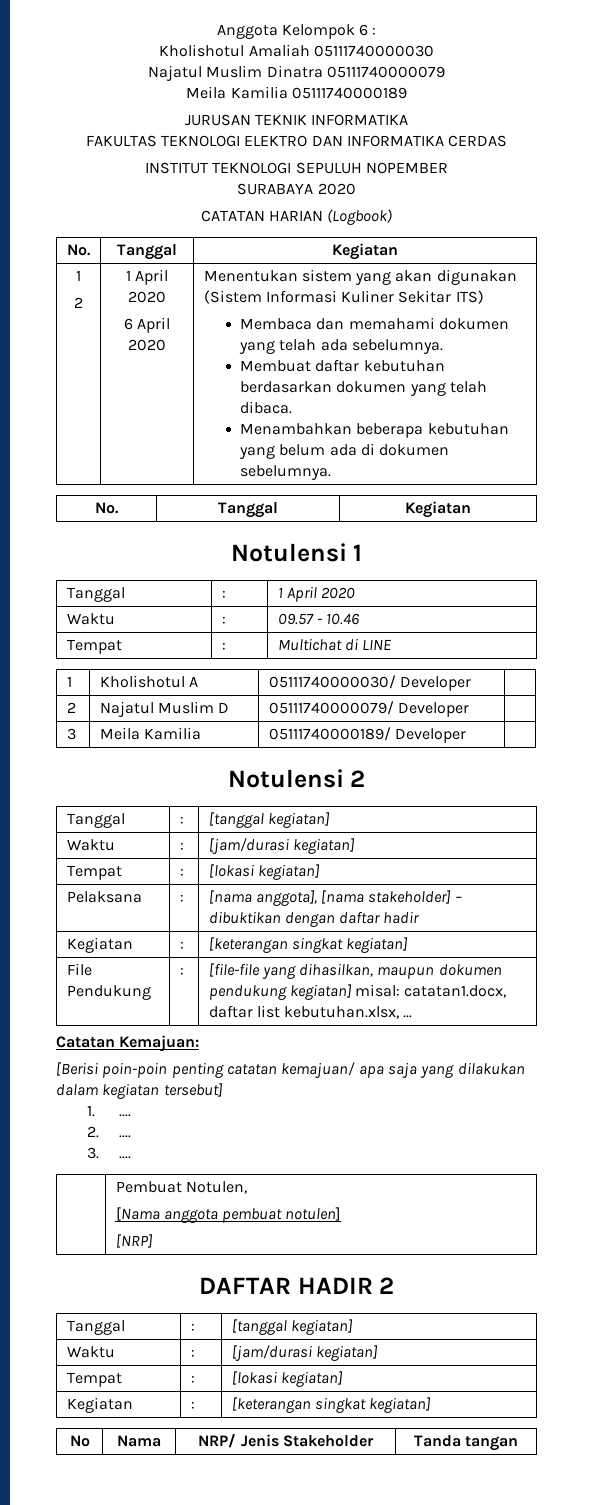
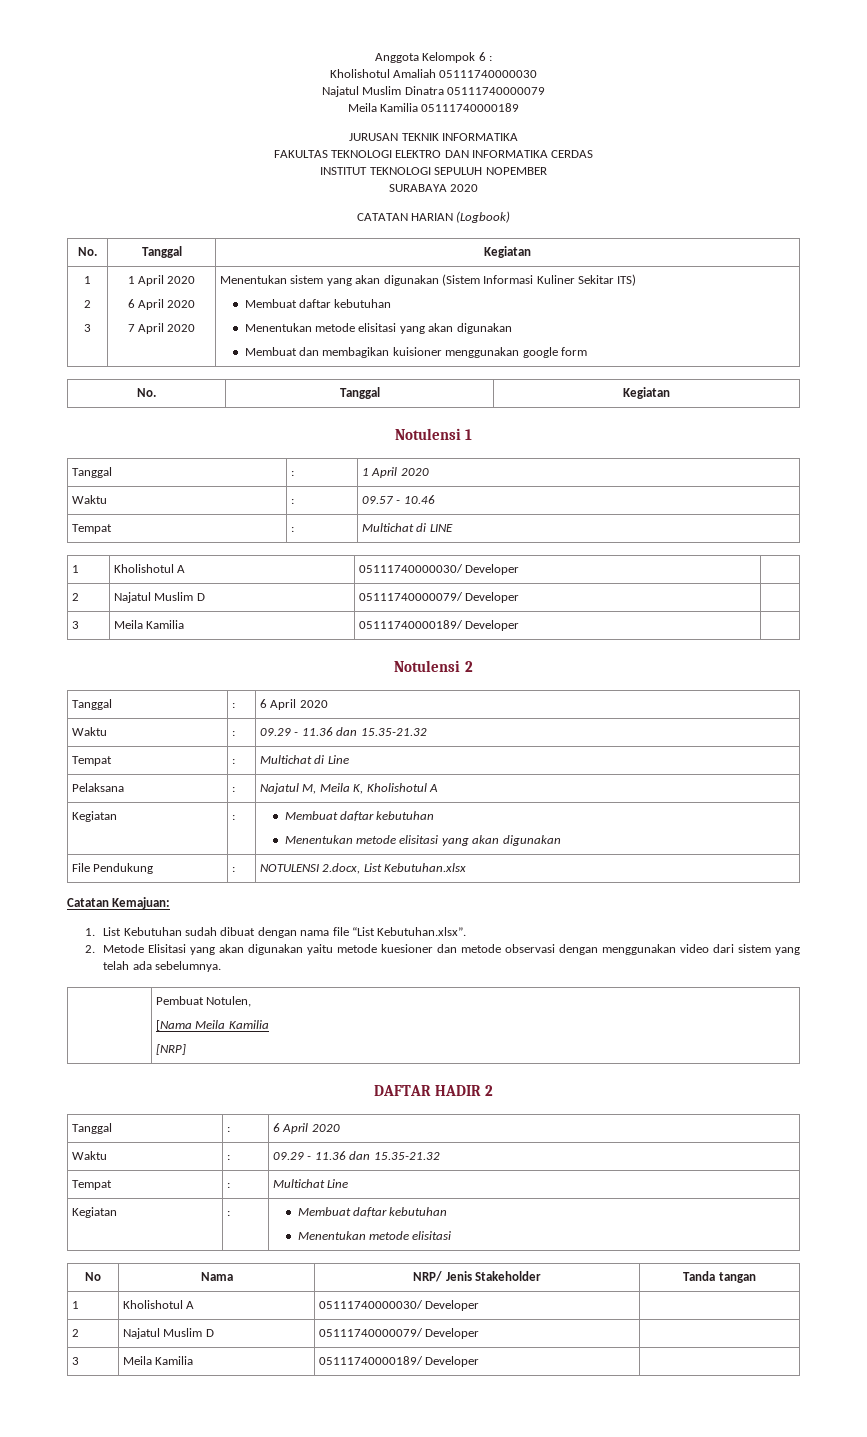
(83, 302) none -> [84,324,91,332] // 3
(166, 345) none -> [127,323,196,334] // 7 April 2020
[239,317,509,330] [238,339,443,354] [239,359,445,372] [239,381,487,396] [239,401,292,414] [239,423,509,438] [238,443,450,459] [239,465,331,480] Membaca dan memahami dokumen yang telah ada sebelumnya. // Membuat daftar kebutuhan berdasarkan dokumen yang telah dibaca. // Menambahkan beberapa kebutuhan yang belum ada di dokumen sebelumnya. -> [244,299,392,308] [244,323,512,334] [244,347,587,358] Membuat daftar kebutuhan // Menentukan metode elisitasi yang akan digunakan // Membuat dan membagikan kuisioner menggunakan google form
[208,812,330,828] [66,839,115,851] [179,842,184,850] [208,838,355,854] [66,865,122,880] [179,868,184,876] [208,864,320,880] [tanggal kegiatan] // Waktu | : | [jam/durasi kegiatan] // Tempat | : | [lokasi kegiatan] -> [260,699,328,710] [72,727,108,736] [232,731,236,736] [260,727,427,736] [72,756,113,766] [232,759,236,764] [260,755,349,764] 6 April 2020 // Waktu | : | 09.29 - 11.36 dan 15.35-21.32 // Tempat | : | Multichat di Line
[208,890,462,906] [208,911,420,927] [66,937,133,953] [179,941,184,949] [208,937,409,953] [66,963,92,976] [66,985,151,1000] [179,967,184,975] [208,963,502,979] [208,984,507,1000] [208,1005,413,1019] [56,1035,200,1052] [56,1062,525,1078] [56,1083,223,1099] [87,1105,131,1117] [87,1126,131,1138] [87,1147,131,1159] [nama anggota], [nama stakeholder] – dibuktikan dengan daftar hadir // Kegiatan | : | [keterangan singkat kegiatan] // File Pendukung | : | [file-file yang dihasilkan, maupun dokumen pendukung kegiatan] misal: catatan1.docx, daftar list kebutuhan.xlsx, ... // Catatan Kemajuan: // [Berisi poin-poin penting catatan kemajuan/ apa saja yang dilakukan dalam kegiatan tersebut] // 1. .... // 2. .... // 3. .... -> [260,783,438,794] [72,811,118,822] [232,815,236,820] [284,811,435,821] [284,835,561,846] [72,863,154,874] [232,867,236,872] [260,863,467,874] [67,897,171,909] [85,927,467,938] [85,944,800,955] [103,961,222,972] Najatul M, Meila K, Kholishotul A // Kegiatan | : | Membuat daftar kebutuhan // Menentukan metode elisitasi yang akan digunakan // File Pendukung | : | NOTULENSI 2.docx, List Kebutuhan.xlsx // Catatan Kemajuan: // 1. List Kebutuhan sudah dibuat dengan nama file “List Kebutuhan.xlsx”. // 2. Metode Elisitasi yang akan digunakan yaitu metode kuesioner dan metode observasi dengan menggunakan video dari sistem yang telah ada sebelumnya.
[163,1207,342,1223] anggota pembuat notulen] -> [195,1020,269,1029] Meila Kamilia
[231,1319,353,1335] [66,1346,115,1358] [190,1349,195,1357] [231,1345,378,1361] [66,1372,122,1387] [190,1375,195,1383] [231,1371,343,1387] [66,1397,133,1413] [190,1401,195,1409] [231,1397,432,1413] [tanggal kegiatan] // Waktu | : | [jam/durasi kegiatan] // Tempat | : | [lokasi kegiatan] // Kegiatan | : | [keterangan singkat kegiatan] -> [273,1123,340,1134] [72,1151,108,1160] [227,1155,231,1160] [273,1151,440,1160] [72,1180,113,1190] [227,1183,231,1188] [273,1179,349,1188] [72,1207,118,1218] [227,1211,231,1216] [297,1207,448,1217] [297,1231,452,1240] 6 April 2020 // Waktu | : | 09.29 - 11.36 dan 15.35-21.32 // Tempat | : | Multichat Line // Kegiatan | : | Membuat daftar kebutuhan // Menentukan metode elisitasi
(519, 1443) none -> [72,1301,80,1309] [123,1300,195,1309] [319,1300,480,1311] [72,1329,80,1337] [123,1328,214,1339] [319,1328,480,1339] [72,1357,80,1365] [123,1356,194,1365] [319,1356,480,1367] // 1 | Kholishotul A | 05111740000030/ Developer | // 2 | Najatul Muslim D | 05111740000079/ Developer | // 3 | Meila Kamilia | 05111740000189/ Developer |

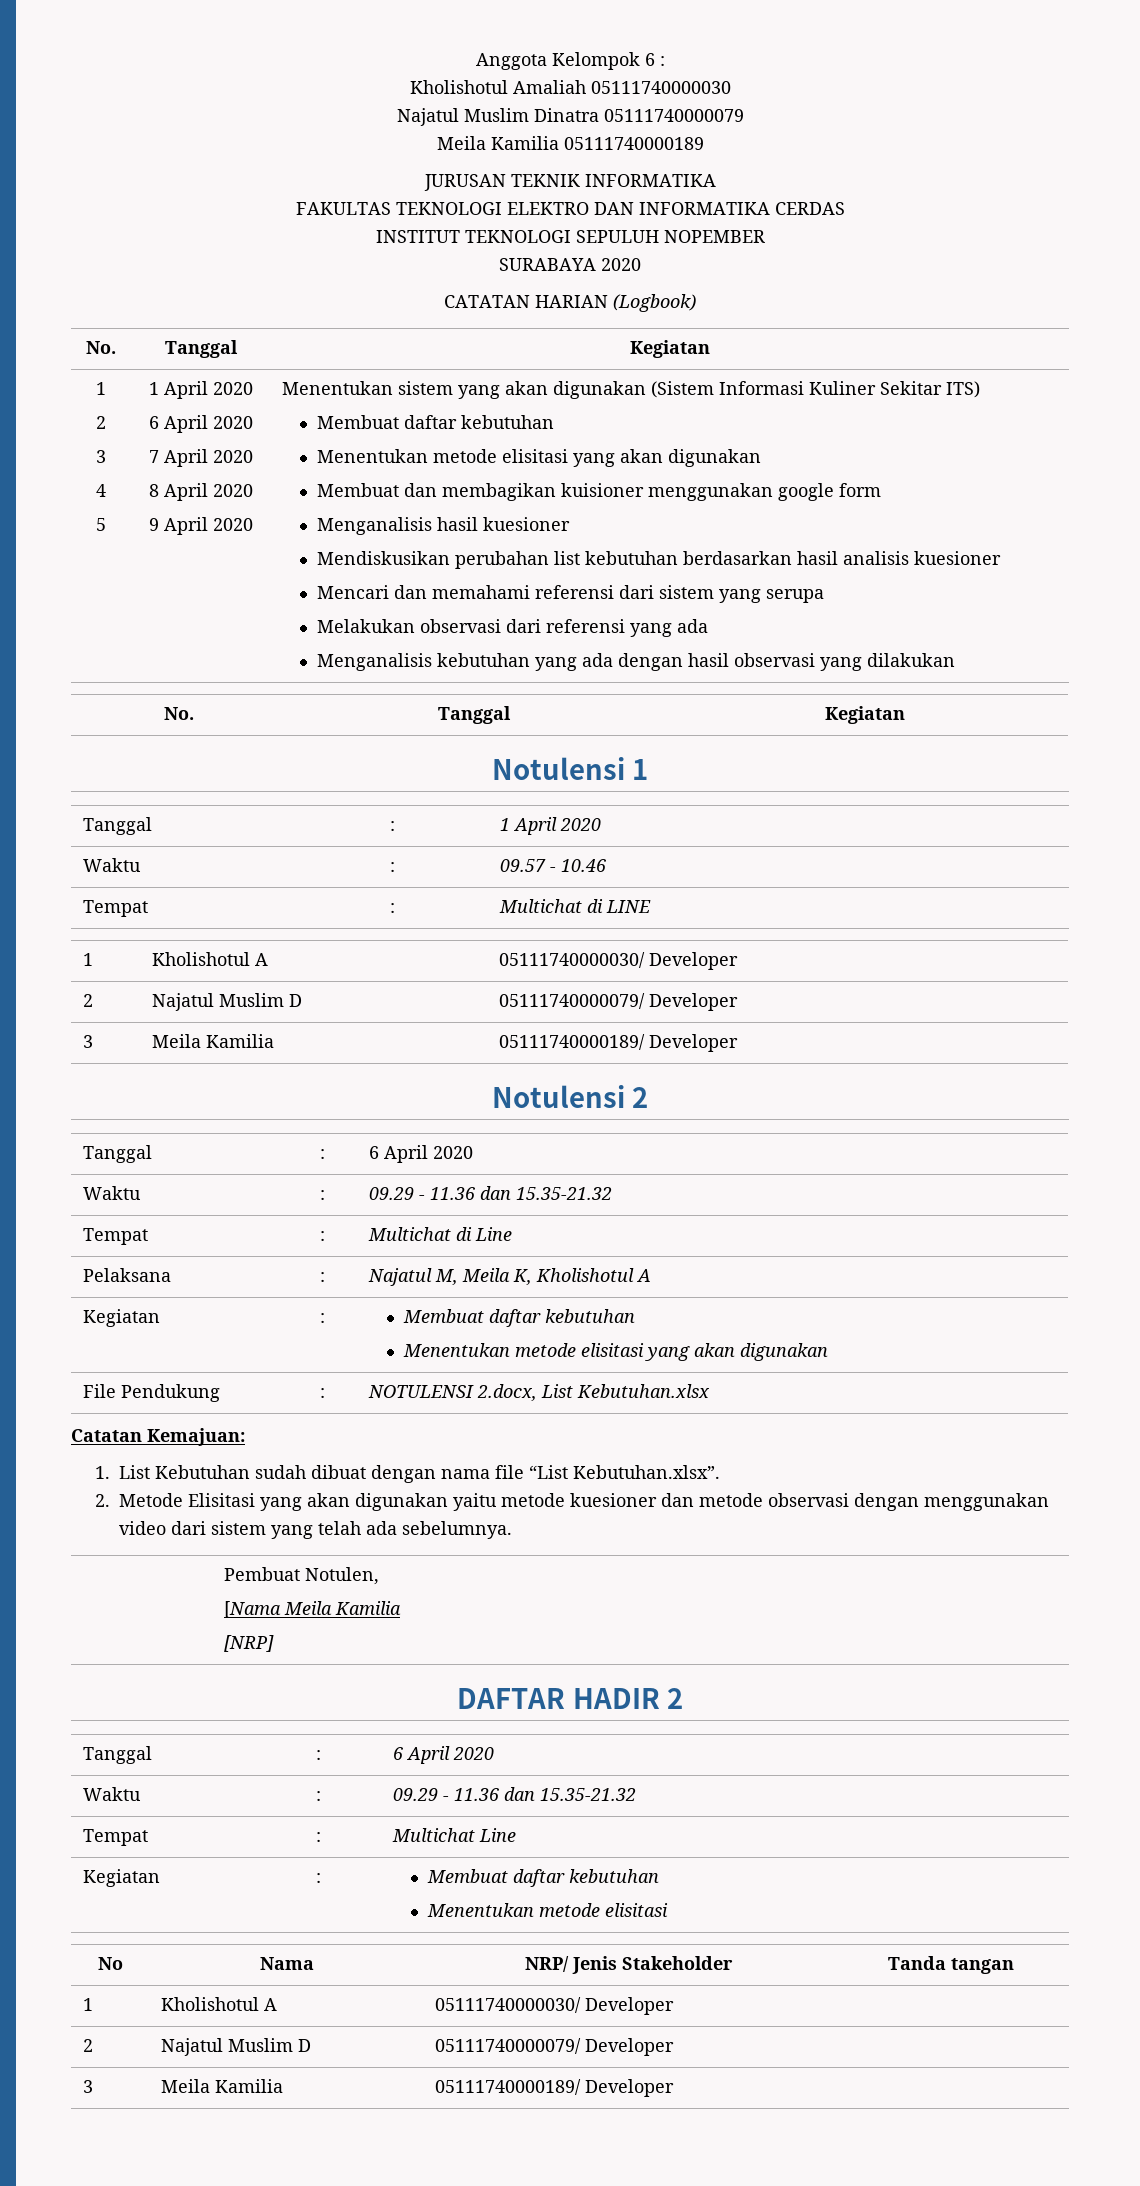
(91, 328) none -> [96,484,106,497] [96,518,106,531] // 4 // 5
(196, 328) none -> [148,483,253,501] [148,517,253,535] // 8 April 2020 // 9 April 2020
(587, 351) none -> [316,517,570,535] [316,551,1001,569] [316,585,824,603] [316,619,708,637] [316,653,955,671] // Menganalisis hasil kuesioner // Mendiskusikan perubahan list kebutuhan berdasarkan hasil analisis kuesioner // Mencari dan memahami referensi dari sistem yang serupa // Melakukan observasi dari referensi yang ada // Menganalisis kebutuhan yang ada dengan hasil observasi yang dilakukan

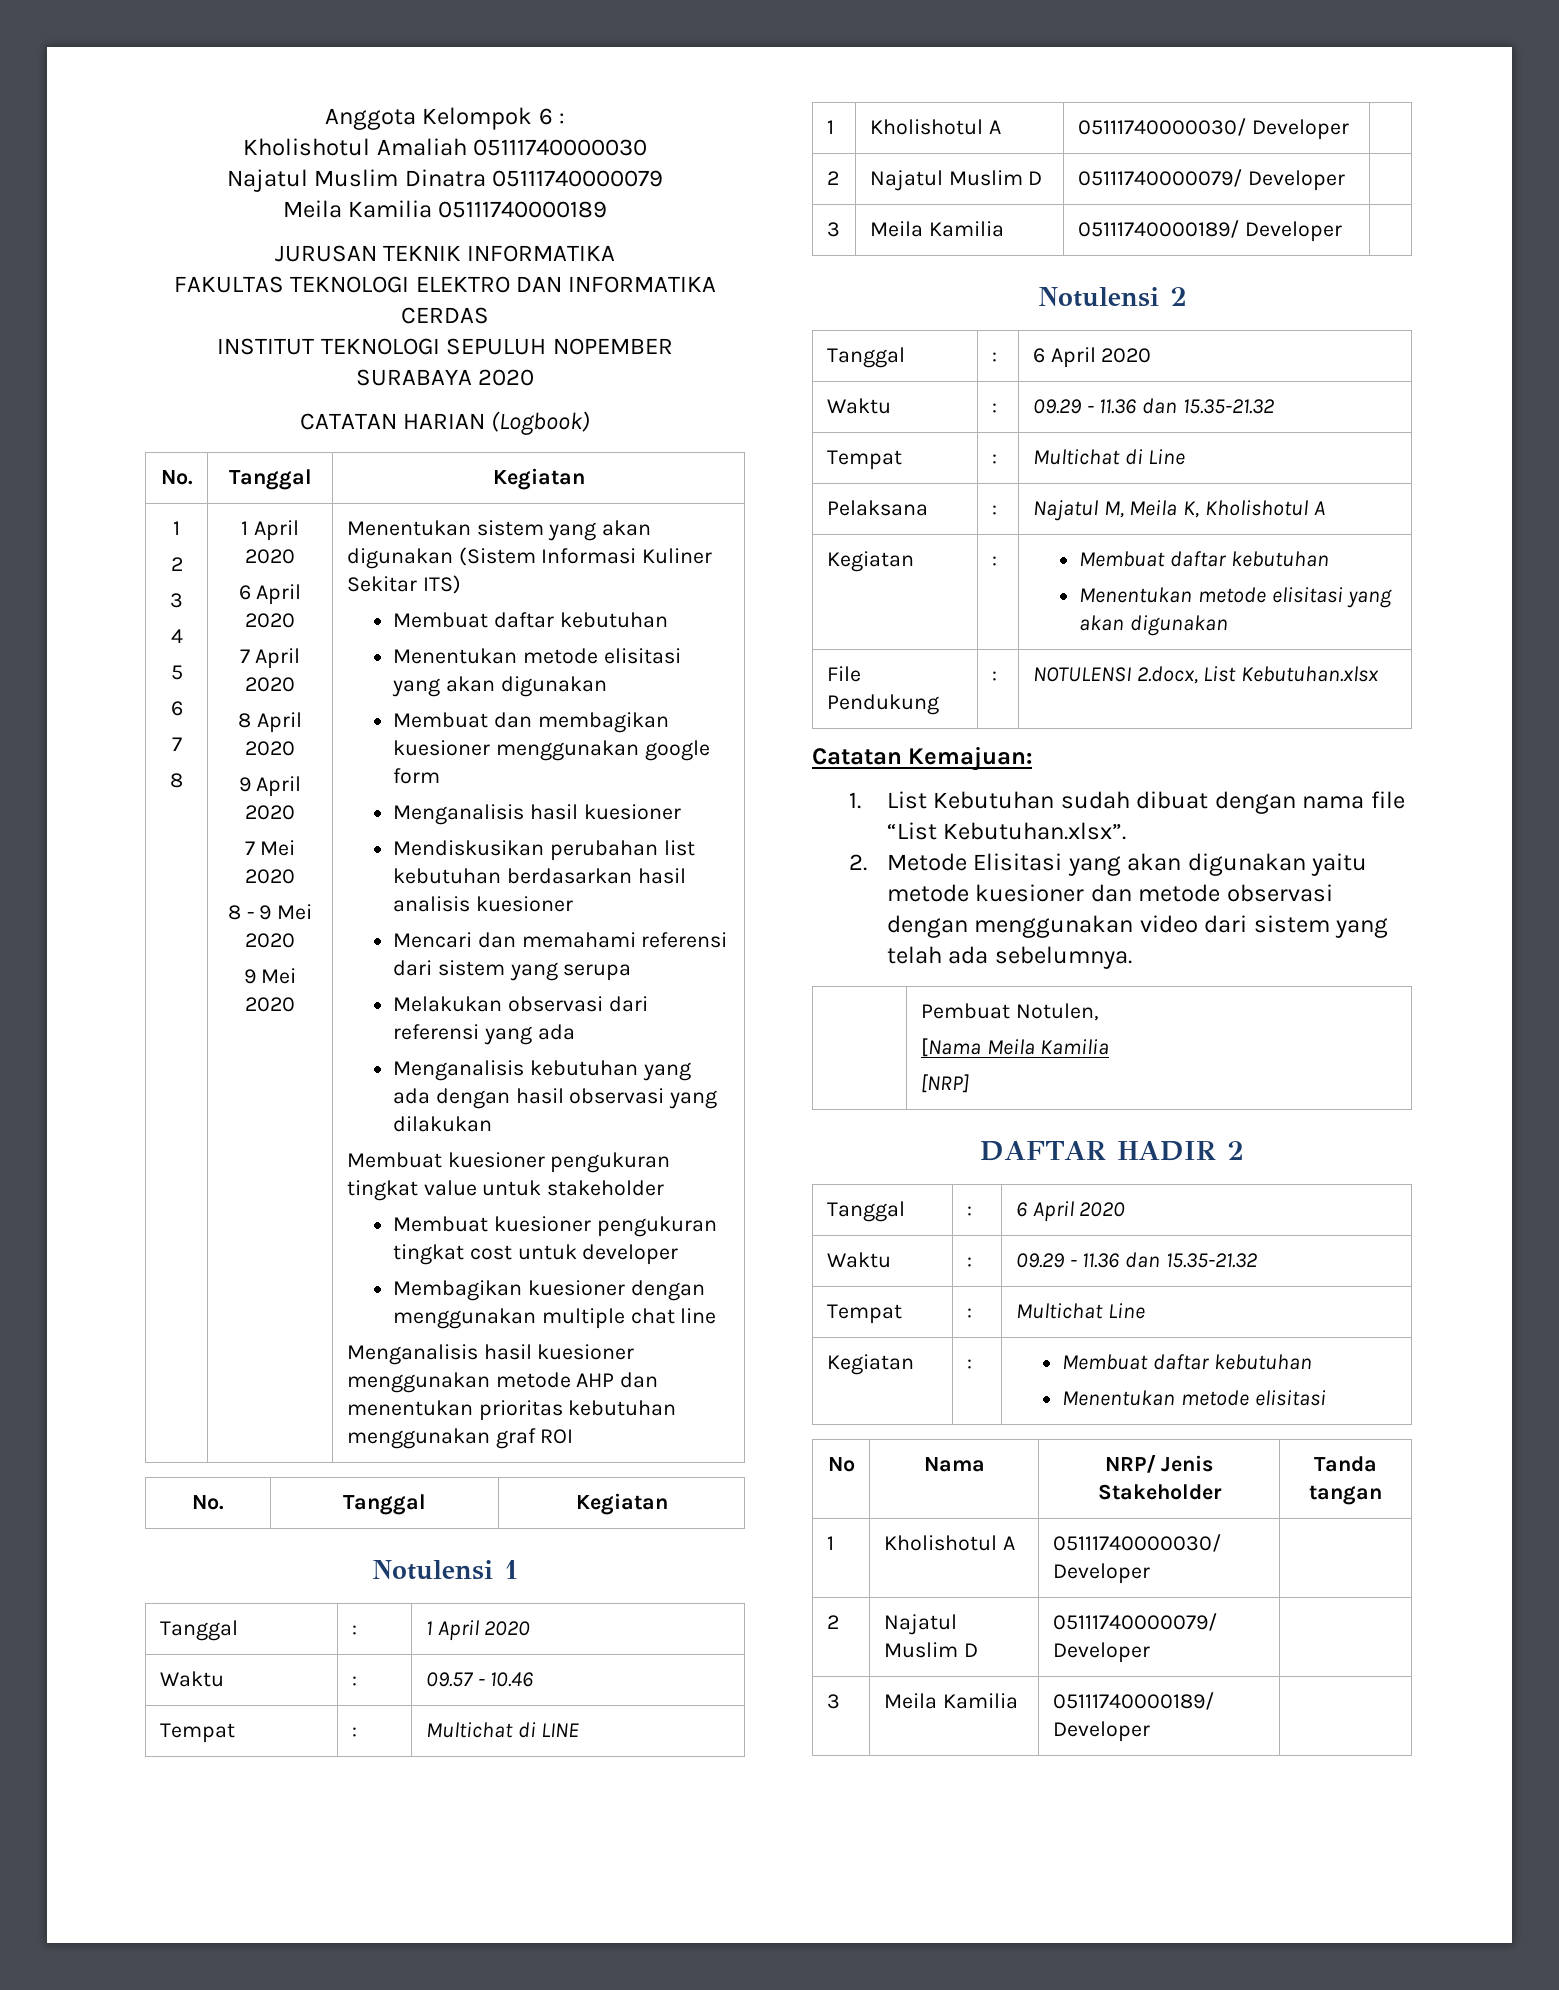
(106, 524) none -> [170,701,183,716] [171,737,182,751] [170,773,183,788] // 6 // 7 // 8
(253, 524) none -> [244,840,296,856] [245,869,295,884] [227,904,313,920] [245,933,295,948] [243,968,297,984] [245,997,295,1012] // 7 Mei 2020 // 8 - 9 Mei 2020 // 9 Mei 2020
[560,483,644,497] kuisioner -> [392,740,490,756] kuesioner
(955, 660) none -> [346,1152,671,1173] [346,1180,665,1201] [392,1216,717,1237] [392,1244,679,1265] [392,1280,705,1301] [392,1308,717,1329] [346,1344,635,1365] [346,1372,659,1393] [346,1400,677,1421] [346,1428,574,1449] // Membuat kuesioner pengukuran tingkat value untuk stakeholder // Membuat kuesioner pengukuran tingkat cost untuk developer // Membagikan kuesioner dengan menggunakan multiple chat line // Menganalisis hasil kuesioner menggunakan metode AHP dan menentukan prioritas kebutuhan menggunakan graf ROI

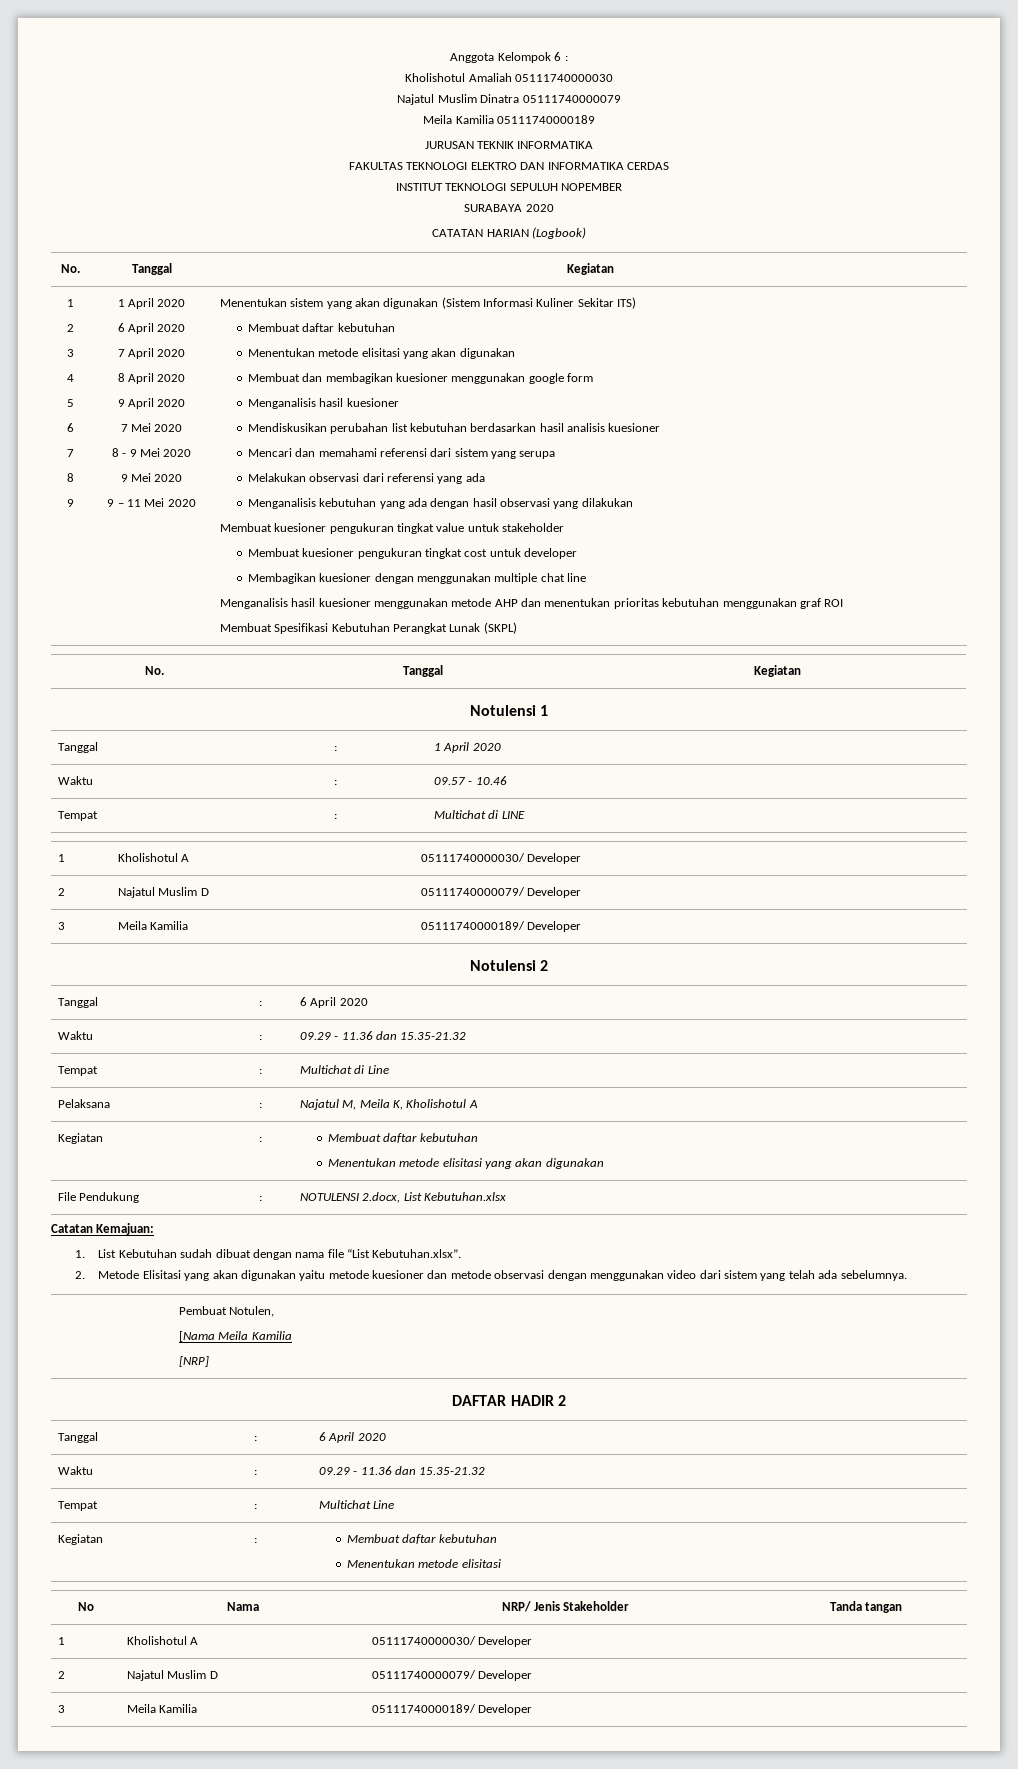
(183, 780) none -> [67,499,74,507] // 9
(295, 1004) none -> [107,498,196,507] // 9 – 11 Mei 2020
(574, 1436) none -> [219,622,517,634] // Membuat Spesifikasi Kebutuhan Perangkat Lunak (SKPL)

